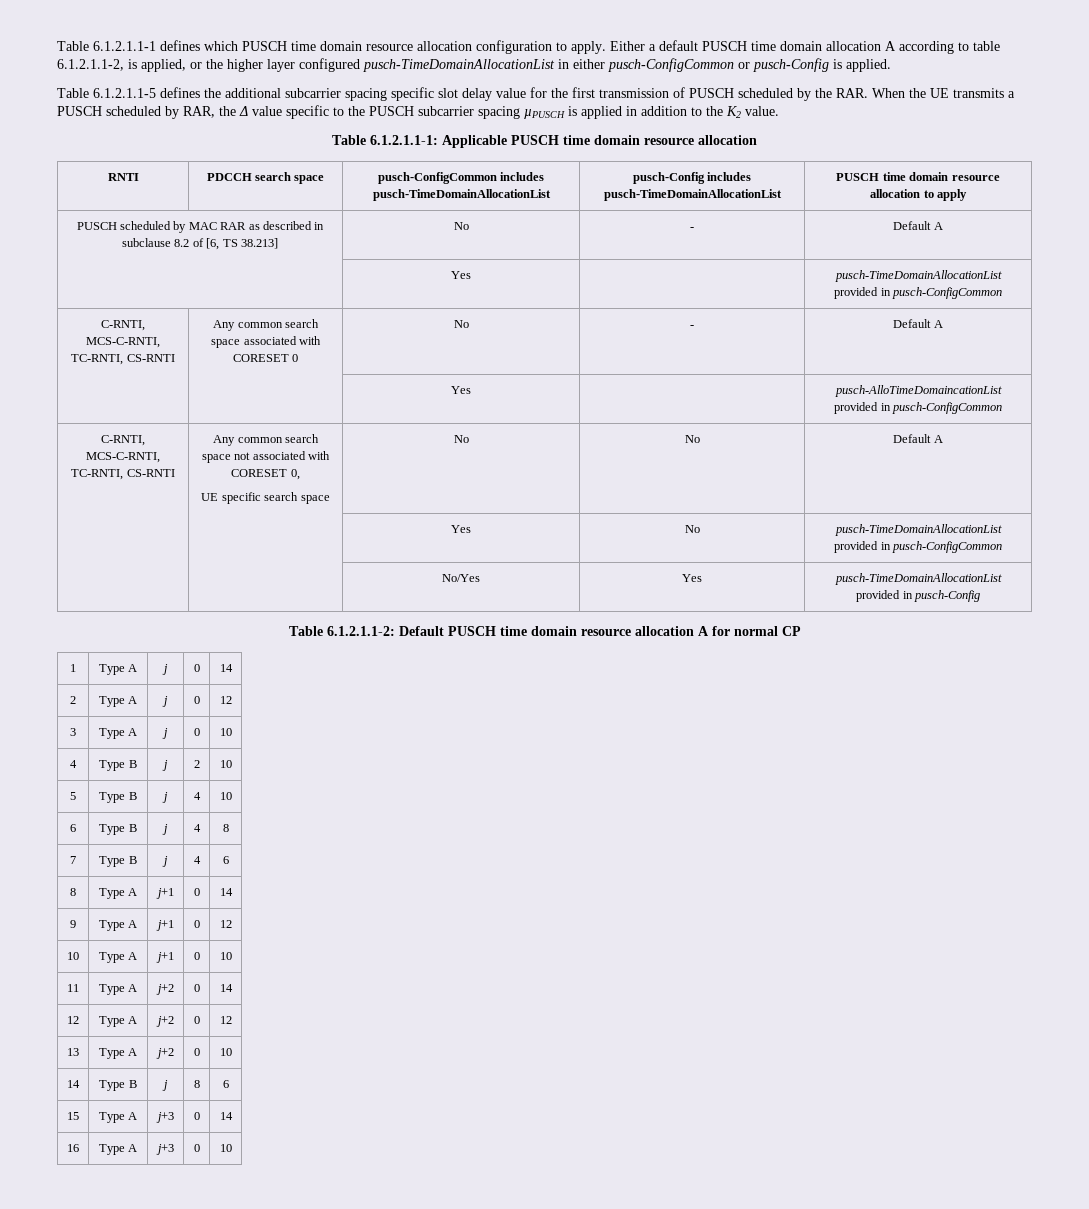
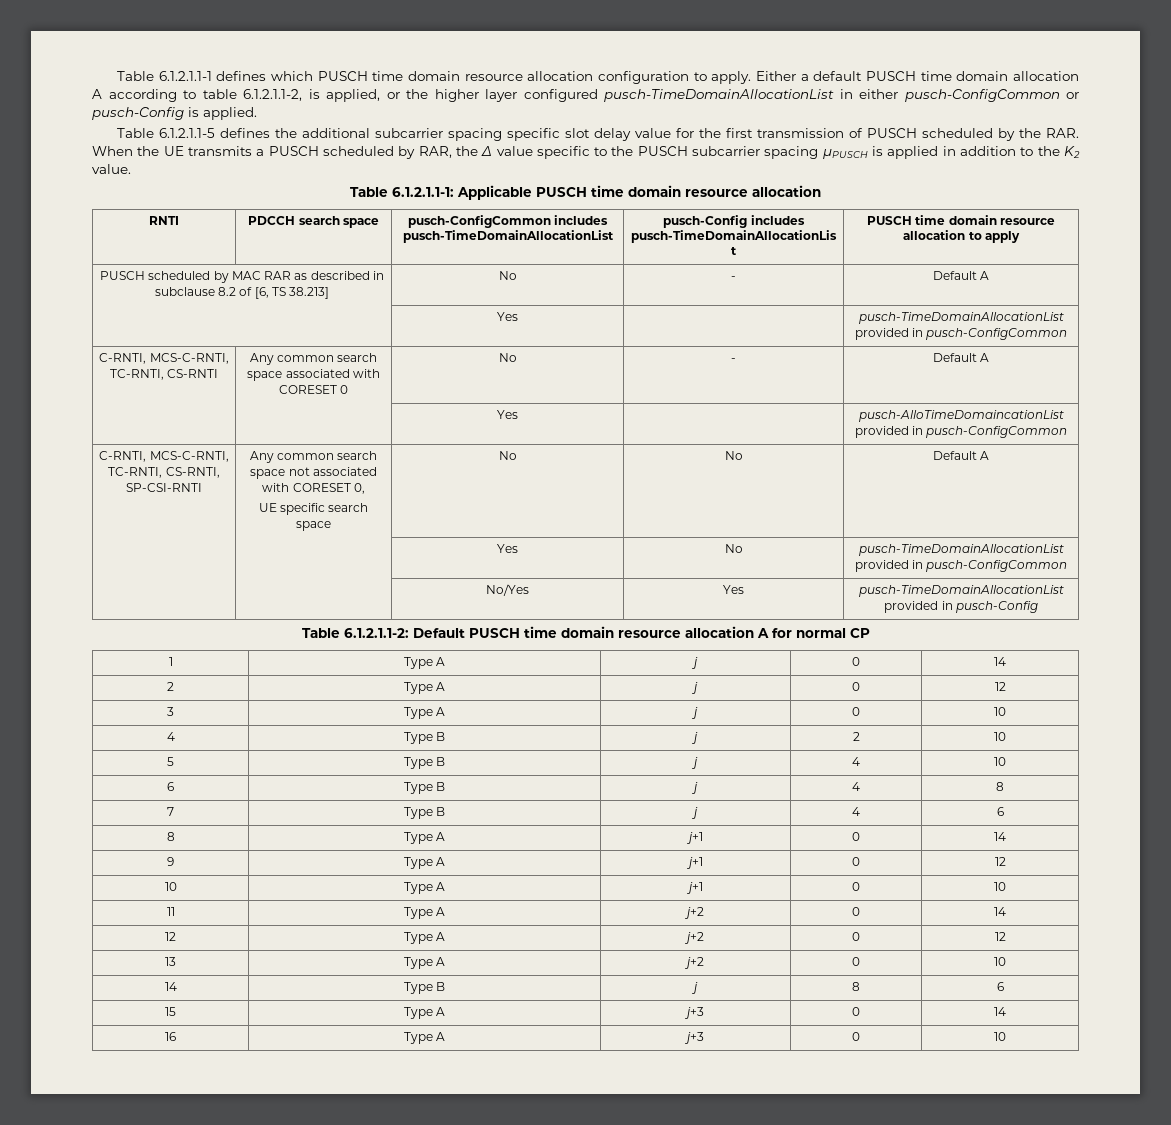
[126,469,175,477] CS-RNTI -> [165,467,220,478] [126,483,202,492] CS-RNTI, SP-CSI-RNTI

